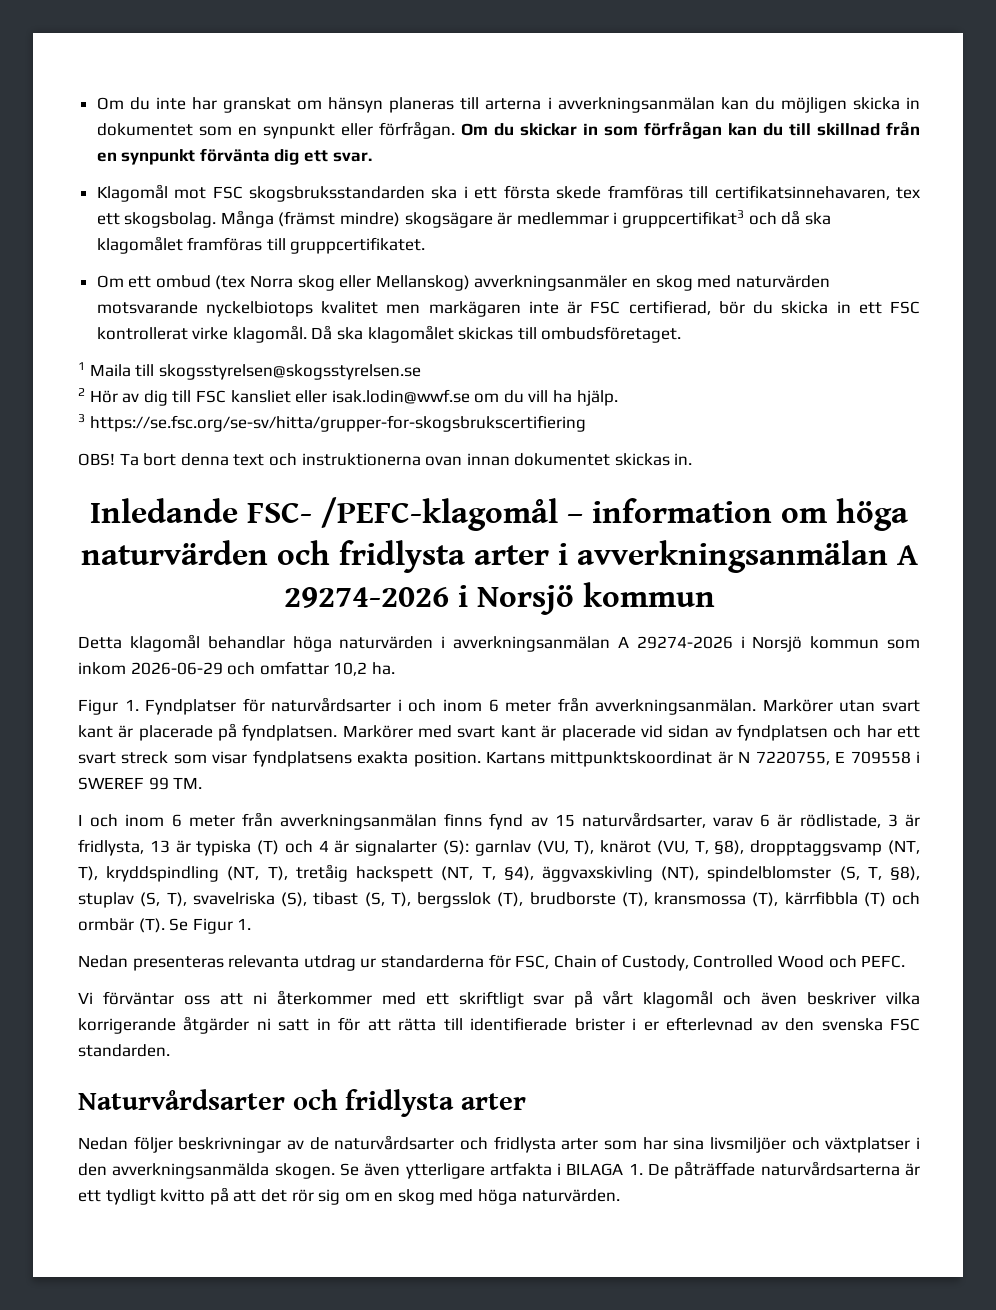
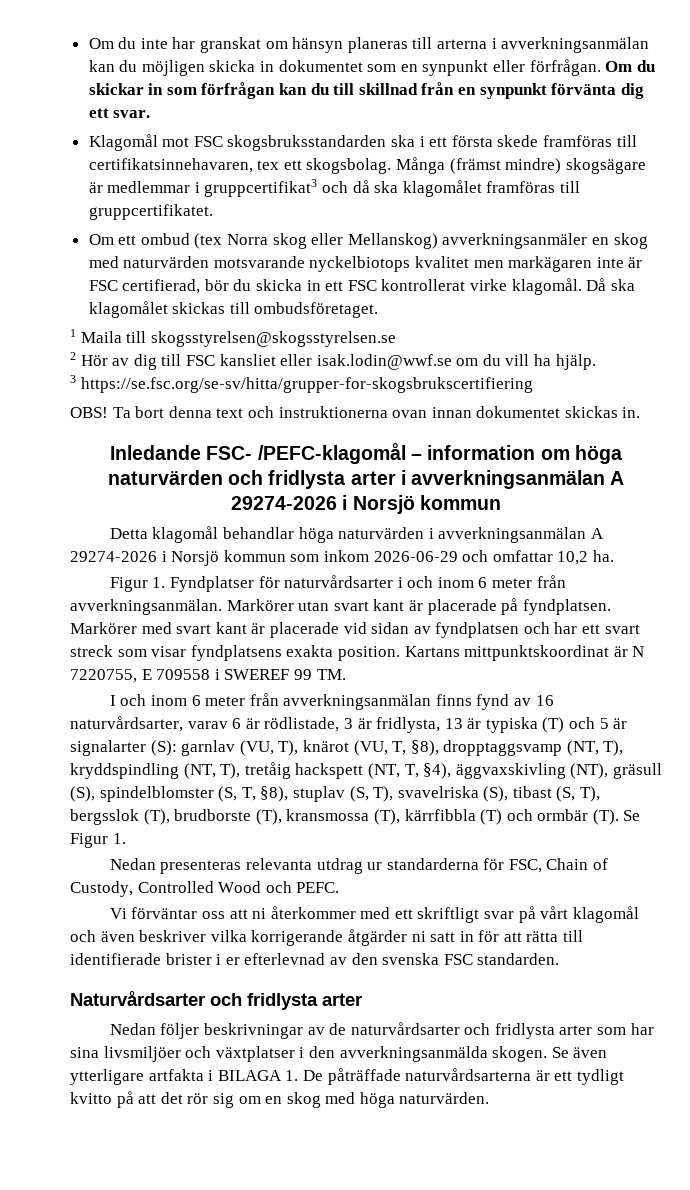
[554,814,575,827] 15 -> [535,695,554,706] 16
[318,840,329,852] 4 -> [599,718,609,729] 5
(700, 873) none -> [612,763,662,779] [70,786,95,802] gräsull (S),

